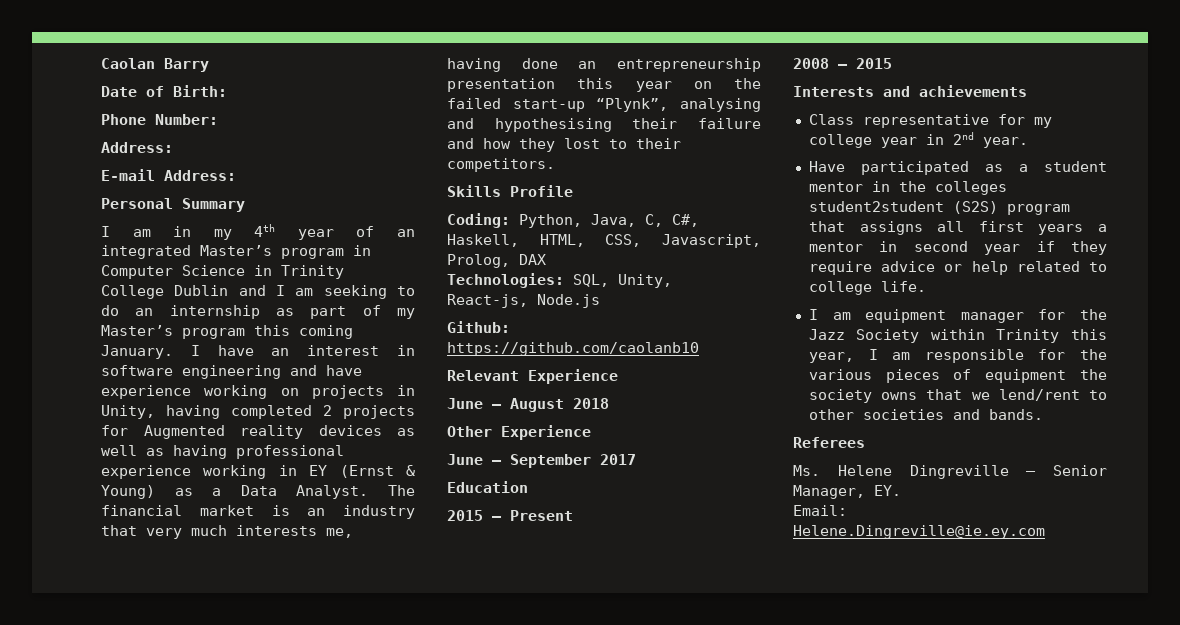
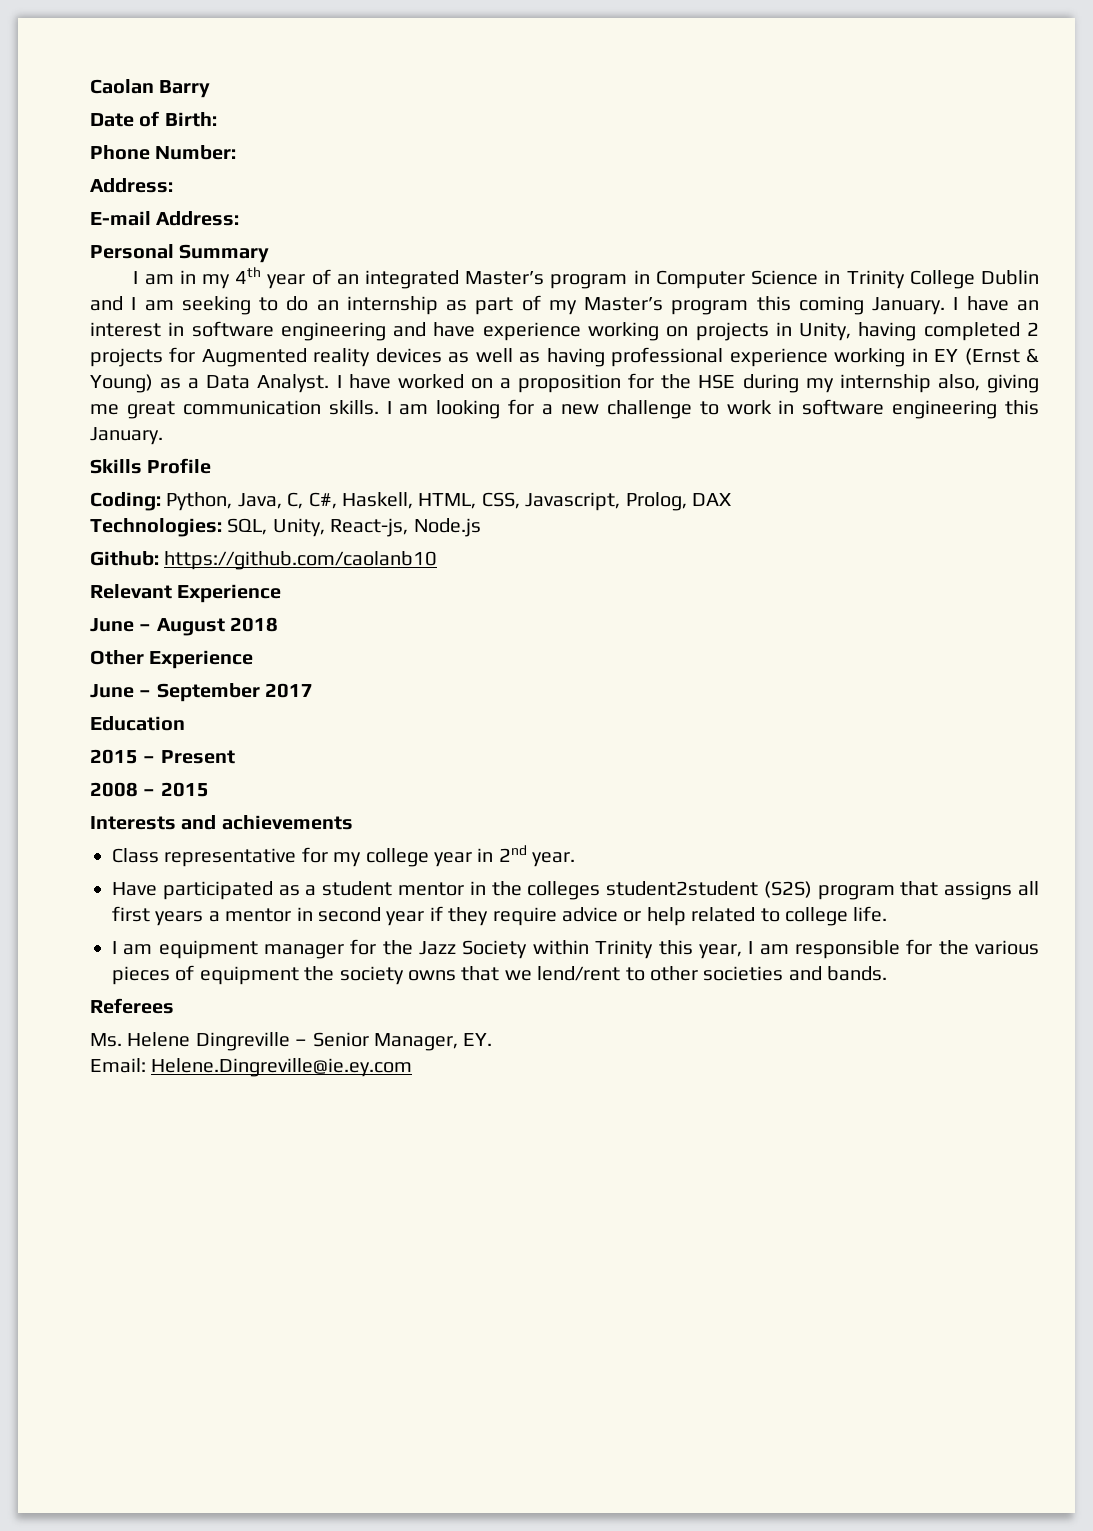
[388,485,415,496] [101,505,415,519] [101,525,353,539] [447,58,761,72] [447,78,761,92] [447,98,761,112] [447,118,761,132] [447,138,681,152] [447,158,555,172] The financial market is an industry that very much interests me, having done an entrepreneurship presentation this year on the failed start-up “Plynk”, analysing and hypothesising their failure and how they lost to their competitors. -> [336,373,1039,393] [90,399,1039,419] [90,427,163,445] I have worked on a proposition for the HSE during my internship also, giving me great communication skills. I am looking for a new challenge to work in software engineering this January.

